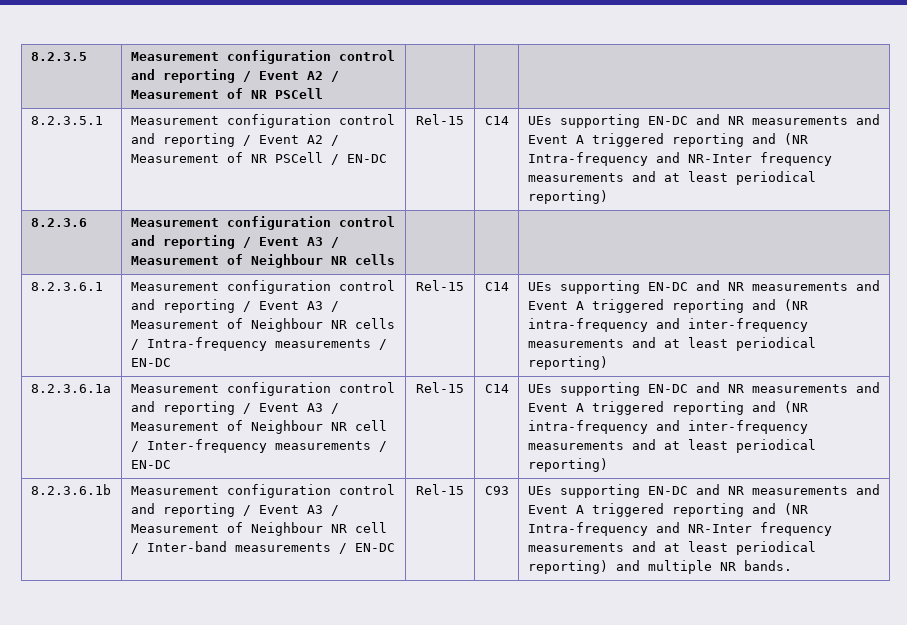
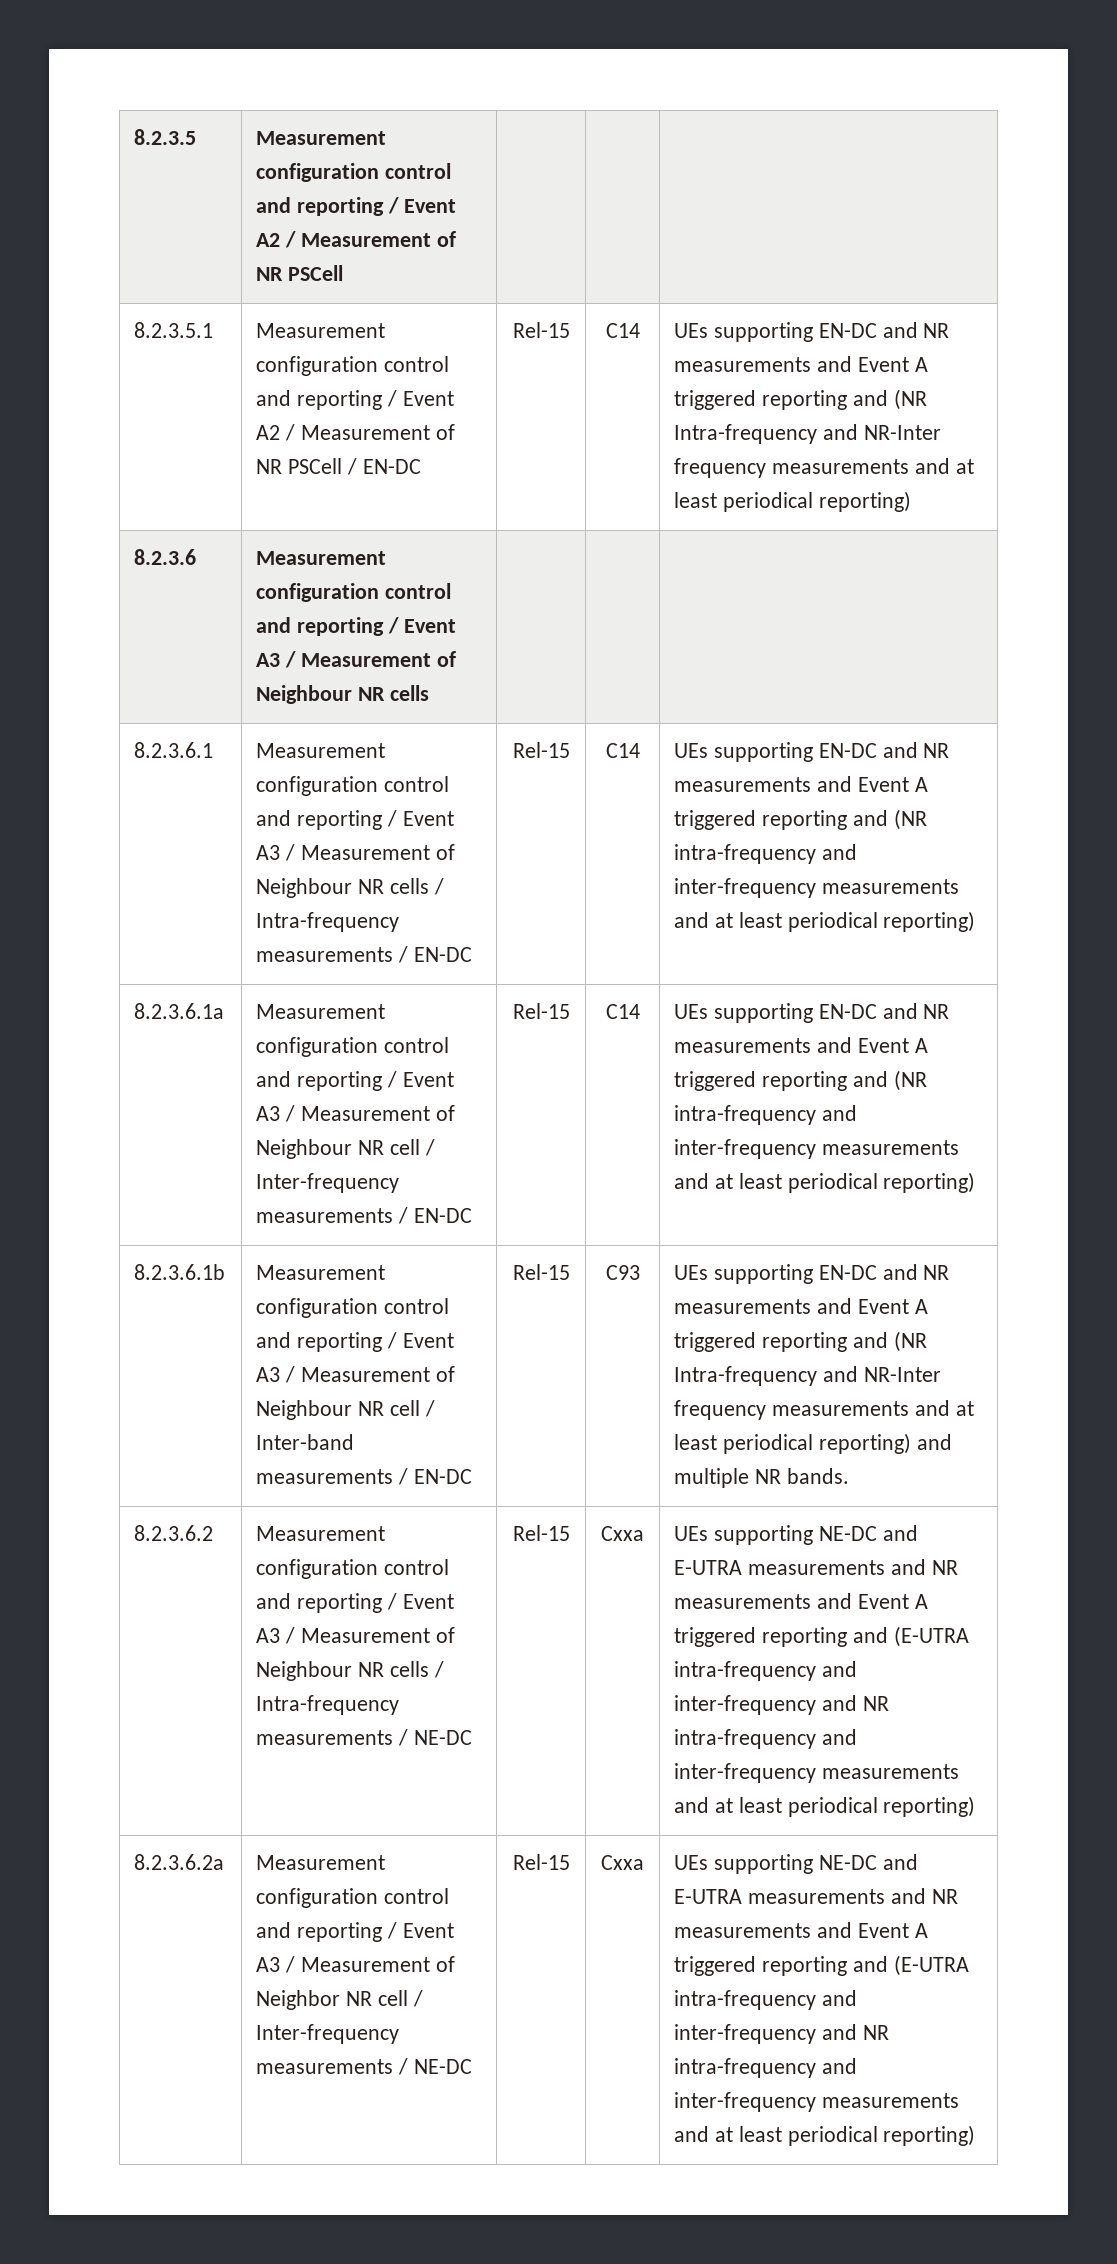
(792, 565) none -> [134,1525,214,1541] [256,1526,386,1541] [256,1559,450,1579] [256,1593,454,1613] [256,1627,455,1644] [256,1661,444,1681] [256,1695,400,1715] [256,1729,472,1746] [512,1525,570,1541] [601,1526,644,1541] [674,1525,918,1545] [674,1559,958,1575] [674,1593,928,1609] [674,1626,969,1647] [674,1661,858,1681] [674,1695,889,1715] [674,1729,858,1749] [674,1763,960,1783] [674,1796,976,1817] [134,1854,225,1870] [256,1855,386,1870] [256,1888,450,1908] [256,1922,454,1942] [256,1956,455,1973] [256,1990,423,2010] [256,2024,400,2044] [256,2058,472,2075] [512,1854,570,1870] [601,1855,644,1870] [674,1854,918,1874] [674,1888,958,1904] [674,1922,928,1938] [674,1955,969,1976] [674,1990,858,2010] [674,2024,889,2044] [674,2058,858,2078] [674,2092,960,2112] [674,2125,976,2146] // 8.2.3.6.2 | Measurement configuration control and reporting / Event A3 / Measurement of Neighbour NR cells / Intra-frequency measurements / NE-DC | Rel-15 | Cxxa | UEs supporting NE-DC and E-UTRA measurements and NR measurements and Event A triggered reporting and (E-UTRA intra-frequency and inter-frequency and NR intra-frequency and inter-frequency measurements and at least periodical reporting) // 8.2.3.6.2a | Measurement configuration control and reporting / Event A3 / Measurement of Neighbor NR cell / Inter-frequency measurements / NE-DC | Rel-15 | Cxxa | UEs supporting NE-DC and E-UTRA measurements and NR measurements and Event A triggered reporting and (E-UTRA intra-frequency and inter-frequency and NR intra-frequency and inter-frequency measurements and at least periodical reporting)

